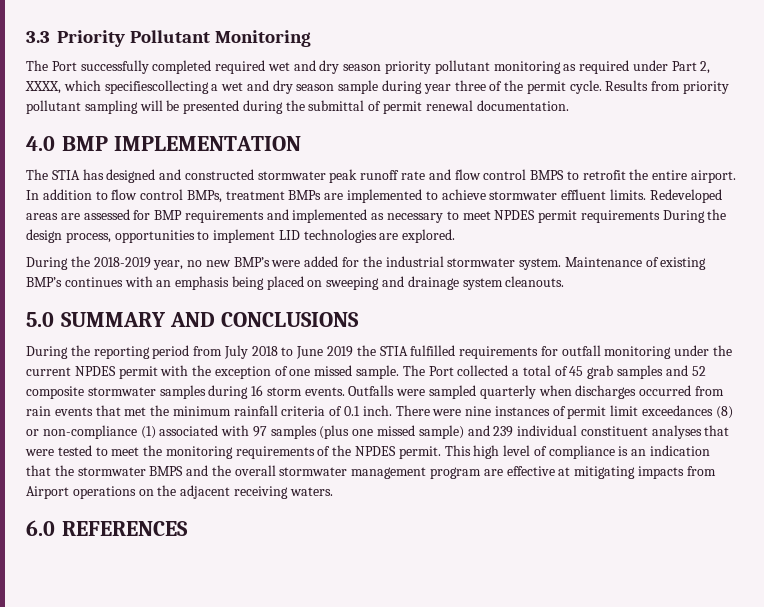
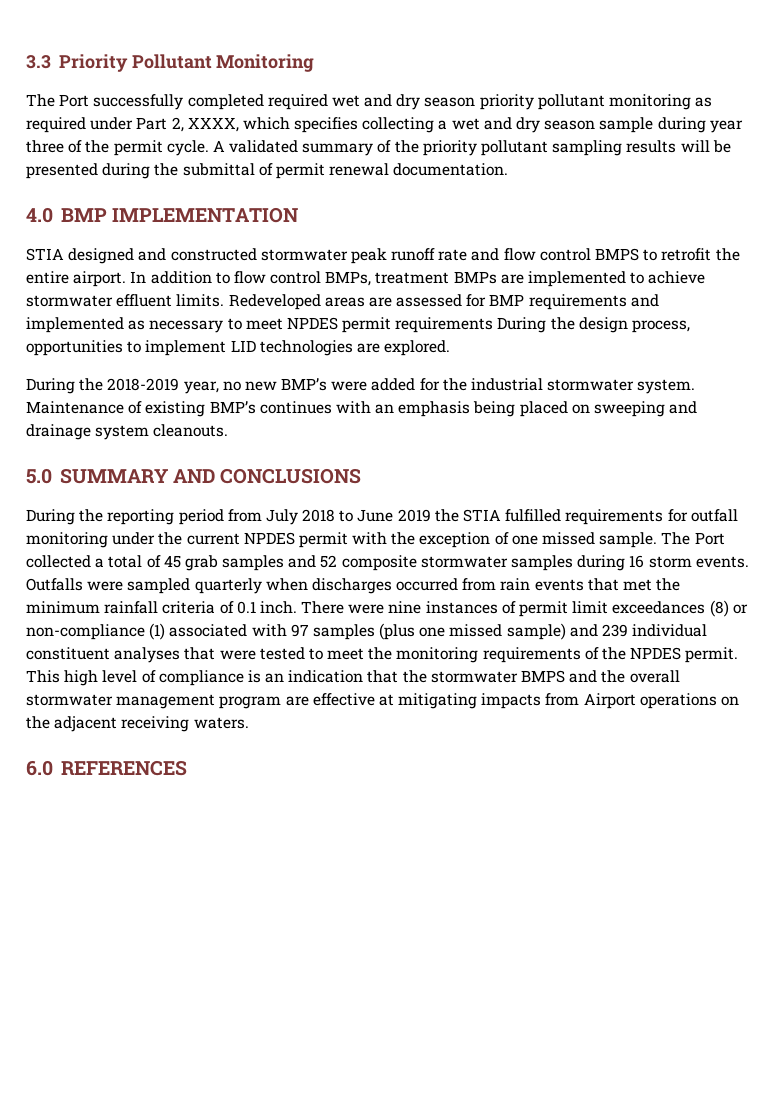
[104,80,209,94] specifiescollecting -> [294,117,435,133] specifies collecting
[605,80,681,91] Results from -> [212,140,419,156] A validated summary of the
(138, 107) none -> [626,140,677,153] results
[26,169,104,180] The STIA has -> [26,248,64,261] STIA

